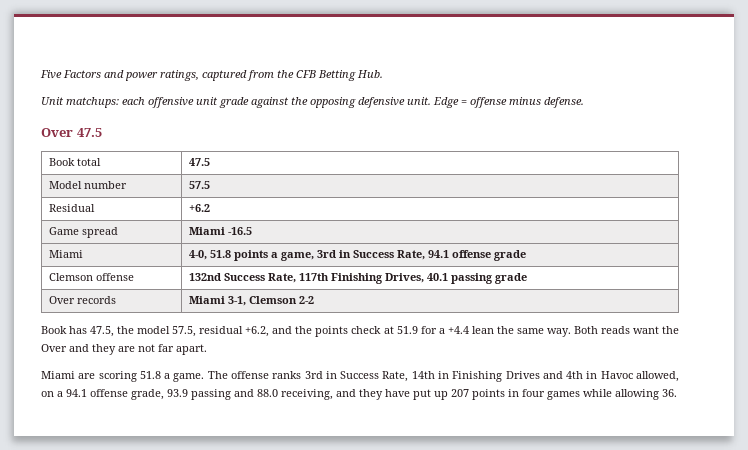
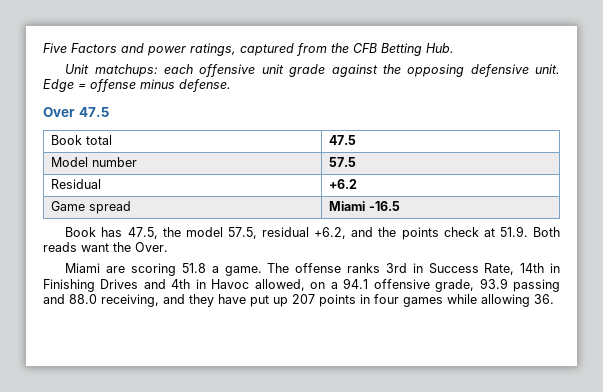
[48,250,83,258] [188,250,526,261] [48,273,134,281] [188,273,527,284] [48,296,116,304] [188,296,314,306] // Miami | 4-0, 51.8 points a game, 3rd in Success Rate, 94.1 offense grade // Clemson offense | 132nd Success Rate, 117th Finishing Drives, 40.1 passing grade // Over records | Miami 3-1, Clemson 2-2 -> (400, 206) none
[396,326,679,337] [41,344,207,355] 51.9 for a +4.4 lean the same way. Both reads want the Over and they are not far apart. -> [499,226,560,237] [43,242,168,252] 51.9. Both reads want the Over.
[90,389,128,397] offense -> [373,279,430,289] offensive

